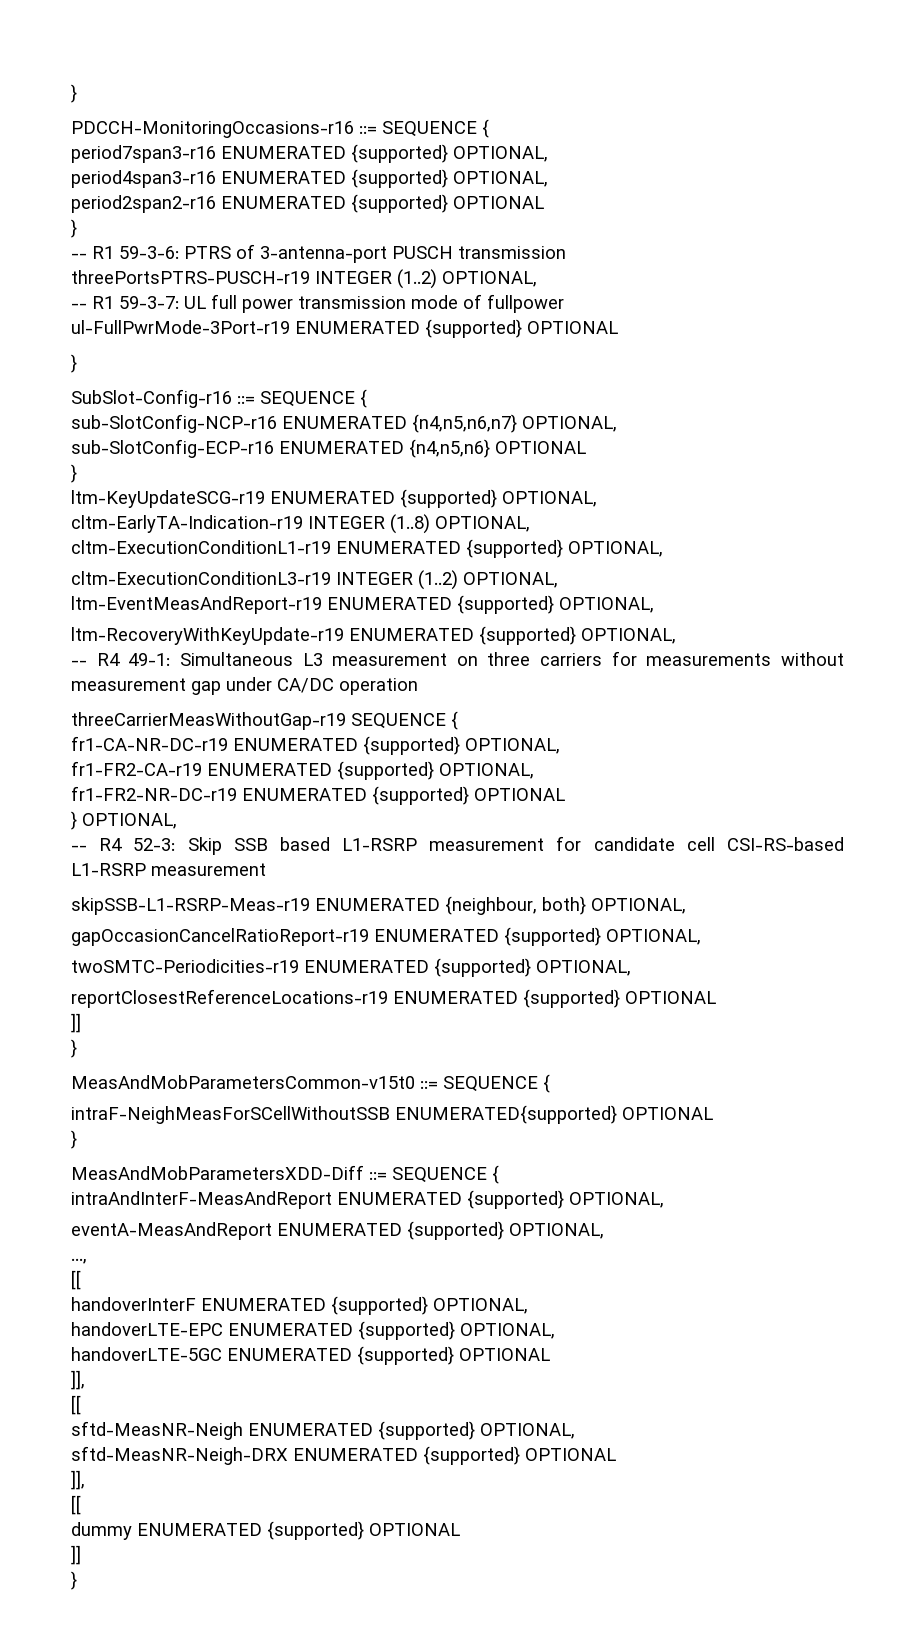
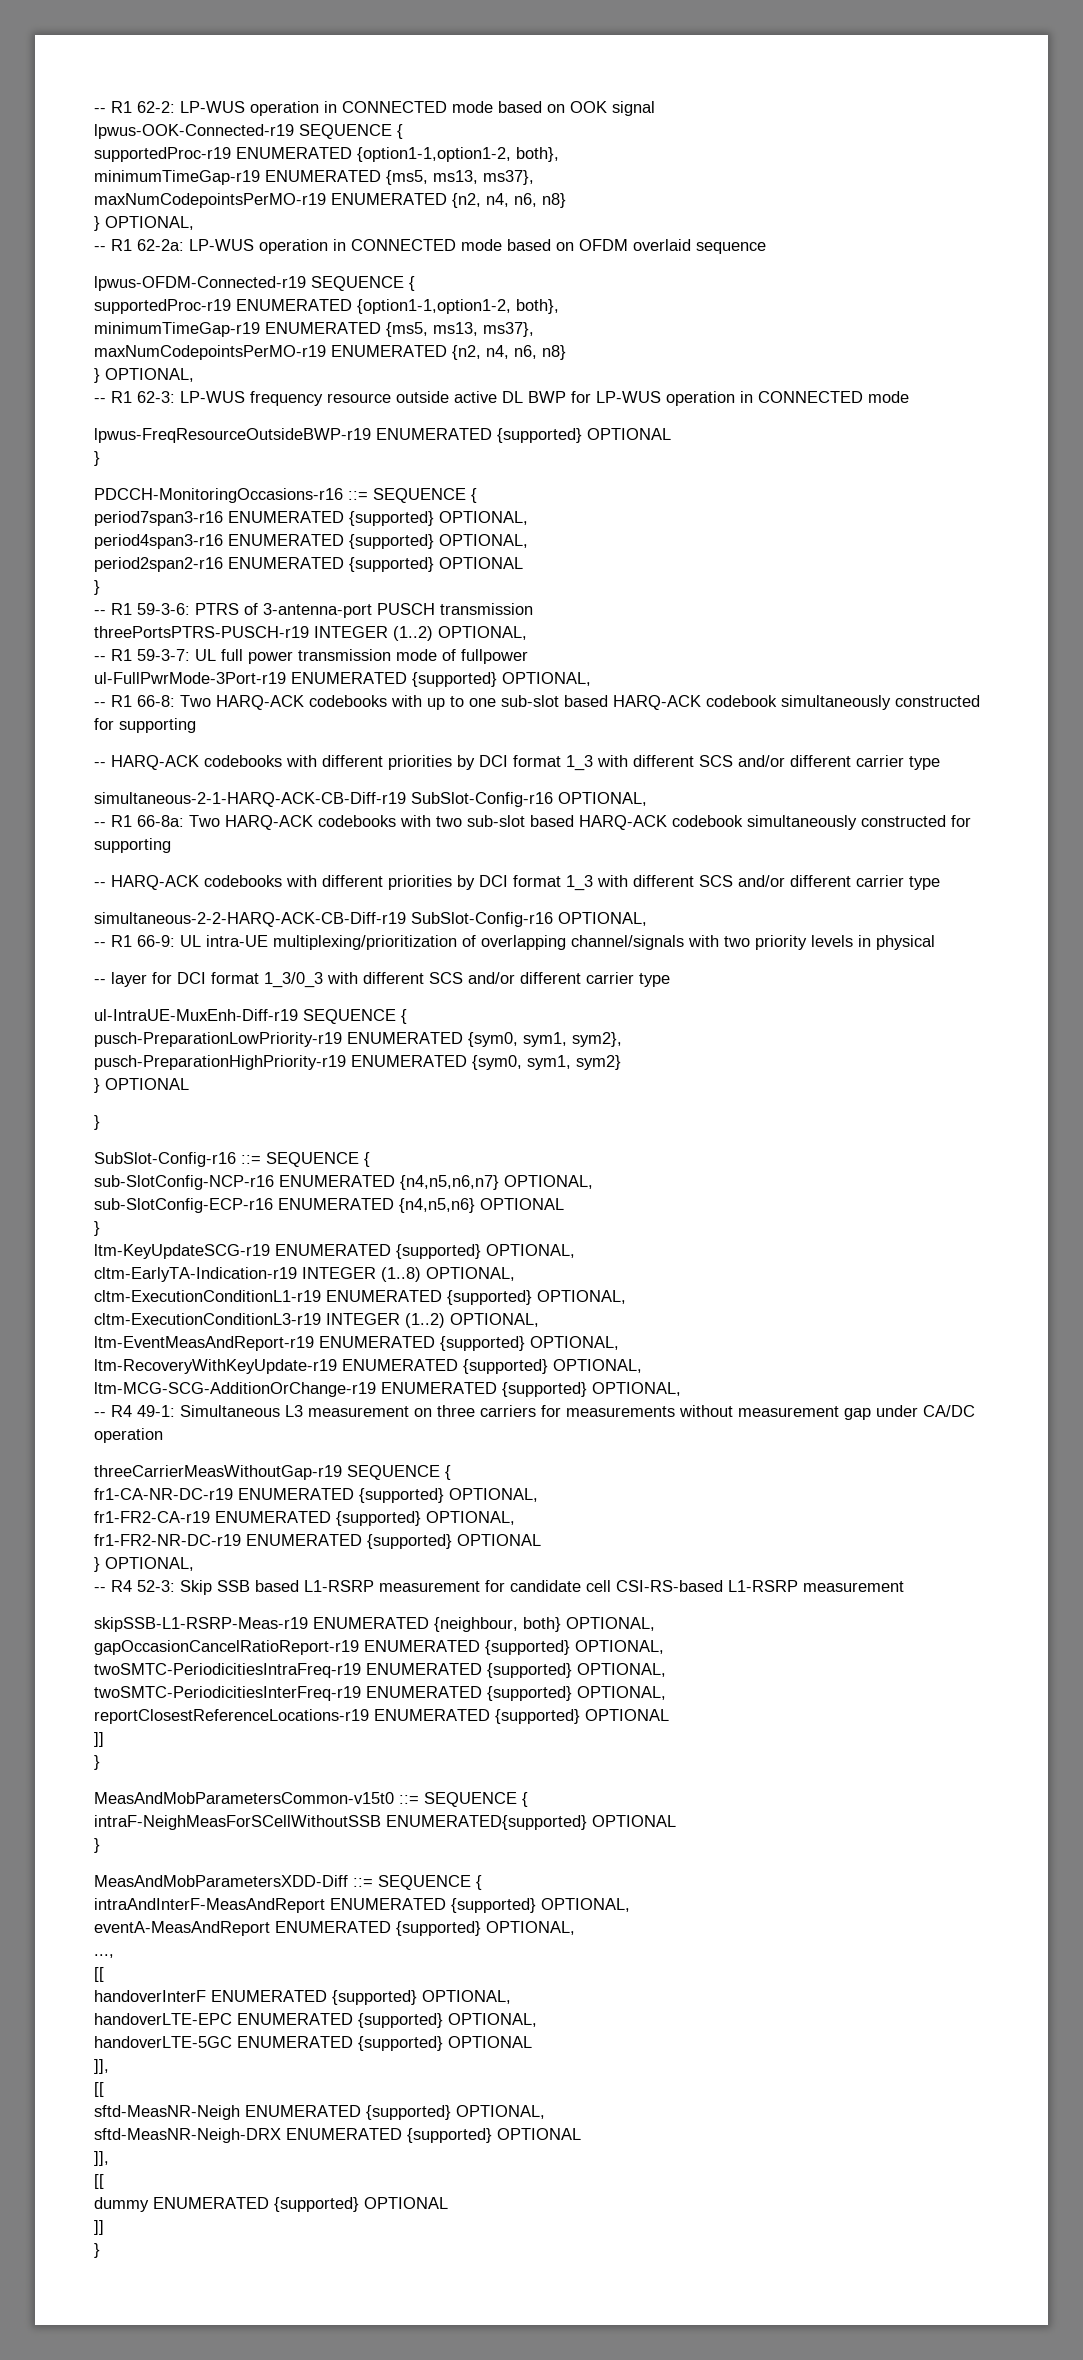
(71, 93) none -> [94,101,655,116] [94,124,403,139] [94,147,559,162] [94,170,534,185] [94,193,566,208] [94,216,194,231] [94,239,766,254] [94,276,415,291] [94,299,559,314] [94,322,534,337] [94,345,566,360] [94,368,194,383] [94,391,909,406] [94,428,671,443] -- R1 62-2: LP-WUS operation in CONNECTED mode based on OOK signal // lpwus-OOK-Connected-r19 SEQUENCE { // supportedProc-r19 ENUMERATED {option1-1,option1-2, both}, // minimumTimeGap-r19 ENUMERATED {ms5, ms13, ms37}, // maxNumCodepointsPerMO-r19 ENUMERATED {n2, n4, n6, n8} // } OPTIONAL, // -- R1 62-2a: LP-WUS operation in CONNECTED mode based on OFDM overlaid sequence // lpwus-OFDM-Connected-r19 SEQUENCE { // supportedProc-r19 ENUMERATED {option1-1,option1-2, both}, // minimumTimeGap-r19 ENUMERATED {ms5, ms13, ms37}, // maxNumCodepointsPerMO-r19 ENUMERATED {n2, n4, n6, n8} // } OPTIONAL, // -- R1 62-3: LP-WUS frequency resource outside active DL BWP for LP-WUS operation in CONNECTED mode // lpwus-FreqResourceOutsideBWP-r19 ENUMERATED {supported} OPTIONAL //
(522, 328) none -> [502,672,591,686] [94,695,980,710] [94,718,196,733] [94,755,940,771] [94,792,647,807] [94,815,971,830] [94,838,171,853] [94,875,940,891] [94,912,647,927] [94,935,935,950] [94,972,670,988] [94,1009,407,1024] [94,1032,622,1047] [94,1055,621,1070] [94,1078,100,1093] OPTIONAL, // -- R1 66-8: Two HARQ-ACK codebooks with up to one sub-slot based HARQ-ACK codebook simultaneously constructed for supporting // -- HARQ-ACK codebooks with different priorities by DCI format 1_3 with different SCS and/or different carrier type // simultaneous-2-1-HARQ-ACK-CB-Diff-r19 SubSlot-Config-r16 OPTIONAL, // -- R1 66-8a: Two HARQ-ACK codebooks with two sub-slot based HARQ-ACK codebook simultaneously constructed for supporting // -- HARQ-ACK codebooks with different priorities by DCI format 1_3 with different SCS and/or different carrier type // simultaneous-2-2-HARQ-ACK-CB-Diff-r19 SubSlot-Config-r16 OPTIONAL, // -- R1 66-9: UL intra-UE multiplexing/prioritization of overlapping channel/signals with two priority levels in physical // -- layer for DCI format 1_3/0_3 with different SCS and/or different carrier type // ul-IntraUE-MuxEnh-Diff-r19 SEQUENCE { // pusch-PreparationLowPriority-r19 ENUMERATED {sym0, sym1, sym2}, // pusch-PreparationHighPriority-r19 ENUMERATED {sym0, sym1, sym2} // }
(676, 636) none -> [94,1382,681,1397] // ltm-MCG-SCG-AdditionOrChange-r19 ENUMERATED {supported} OPTIONAL,
[71,959,299,973] twoSMTC-Periodicities-r19 -> [94,1663,666,1678] [94,1686,361,1701] twoSMTC-PeriodicitiesIntraFreq-r19 ENUMERATED {supported} OPTIONAL, // twoSMTC-PeriodicitiesInterFreq-r19

